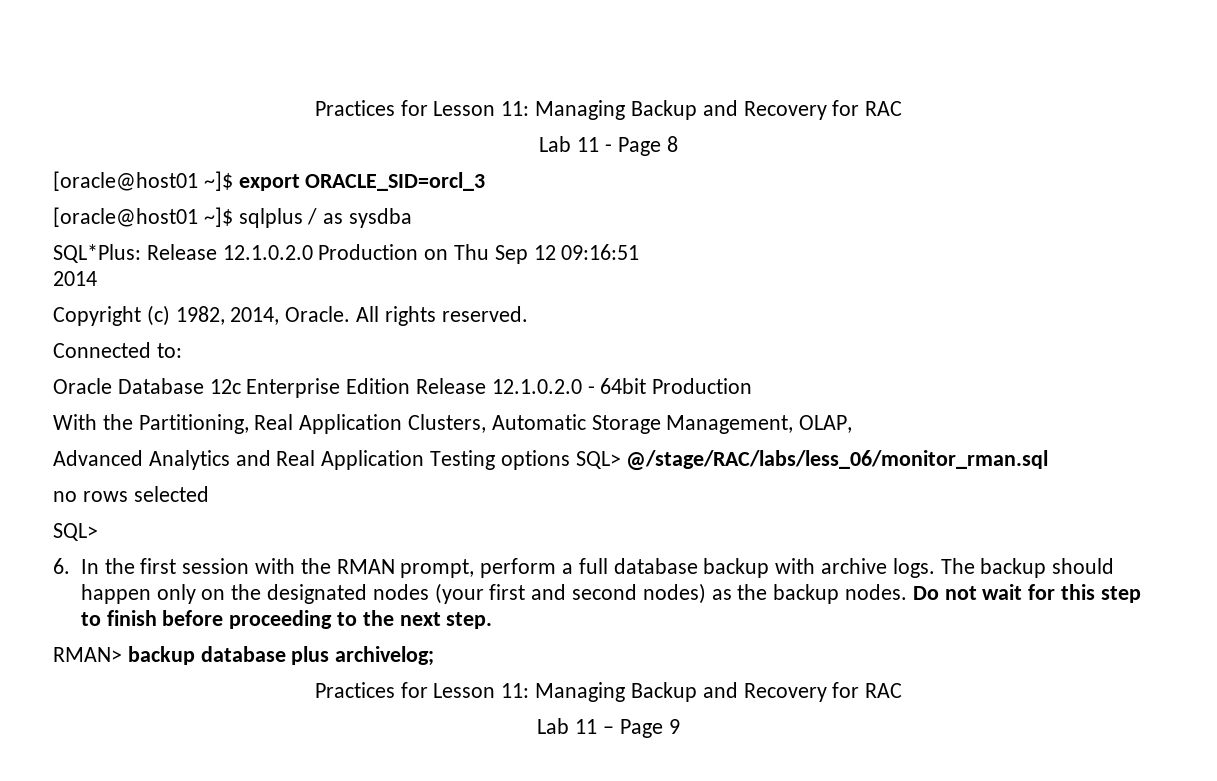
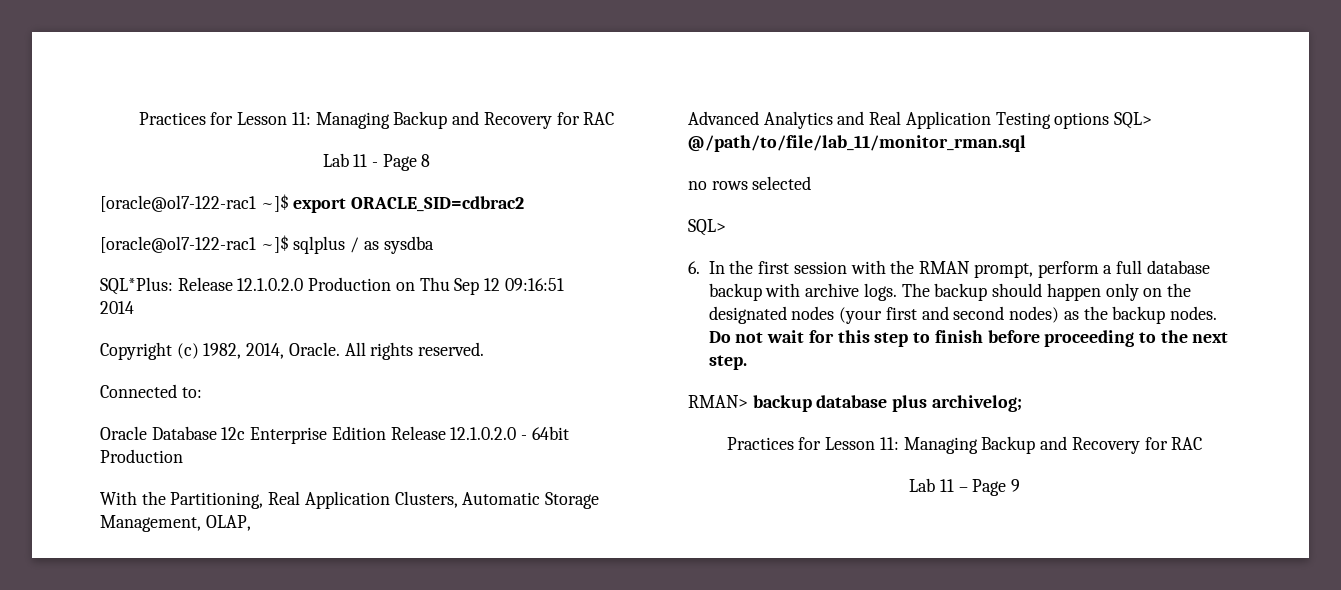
[53,171,198,191] [oracle@host01 -> [100,195,256,212] [oracle@ol7-122-rac1
[305,172,486,191] [53,207,198,227] ORACLE_SID=orcl_3 // [oracle@host01 -> [351,196,525,212] [100,236,256,253] ORACLE_SID=cdbrac2 // [oracle@ol7-122-rac1
[626,450,1049,471] @/stage/RAC/labs/less_06/monitor_rman.sql -> [688,135,1026,152] @/path/to/file/lab_11/monitor_rman.sql

